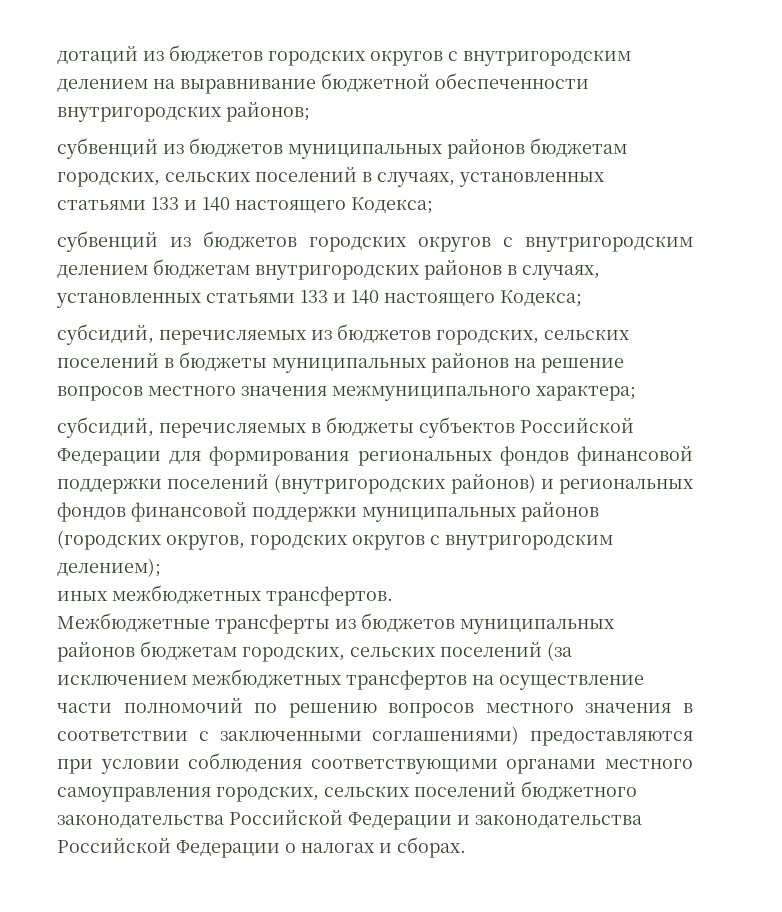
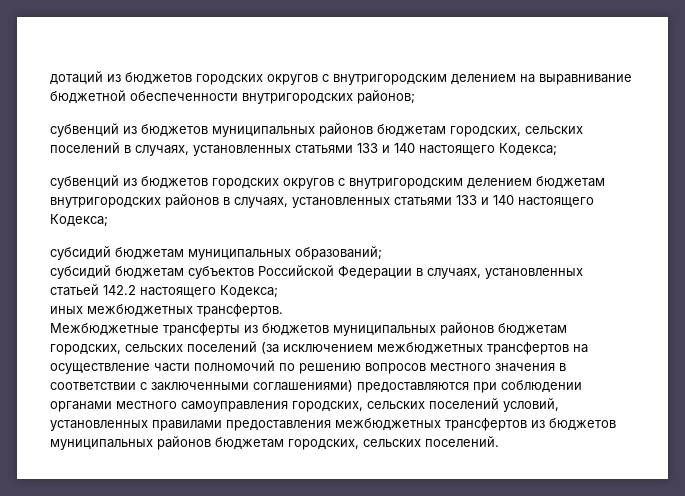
[57,324,629,345] [57,352,624,373] [57,385,636,401] [57,417,634,438] [57,446,693,466] [57,474,693,494] [57,502,599,522] [57,530,613,550] [57,558,161,577] субсидий, перечисляемых из бюджетов городских, сельских поселений в бюджеты муниципальных районов на решение вопросов местного значения межмуниципального характера; // субсидий, перечисляемых в бюджеты субъектов Российской Федерации для формирования региональных фондов финансовой поддержки поселений (внутригородских районов) и региональных фондов финансовой поддержки муниципальных районов (городских округов, городских округов с внутригородским делением); -> [50,246,382,260] [50,265,583,279] [50,284,278,298] субсидий бюджетам муниципальных образований; // субсидий бюджетам субъектов Российской Федерации в случаях, установленных статьей 142.2 настоящего Кодекса;
[100,753,498,774] условии соблюдения соответствующими -> [501,380,582,393] соблюдении
[521,781,637,800] [57,810,642,830] [57,837,466,858] бюджетного законодательства Российской Федерации и законодательства Российской Федерации о налогах и сборах. -> [503,398,559,412] [50,418,616,431] [50,436,499,450] условий, установленных правилами предоставления межбюджетных трансфертов из бюджетов муниципальных районов бюджетам городских, сельских поселений.

